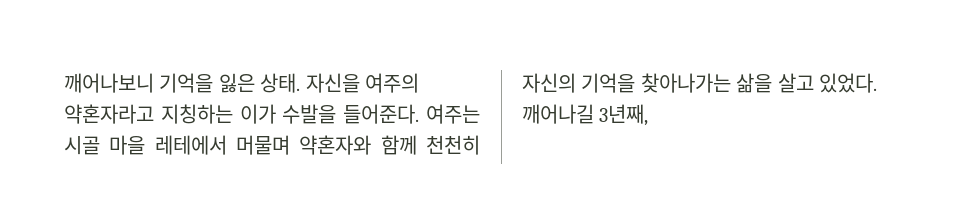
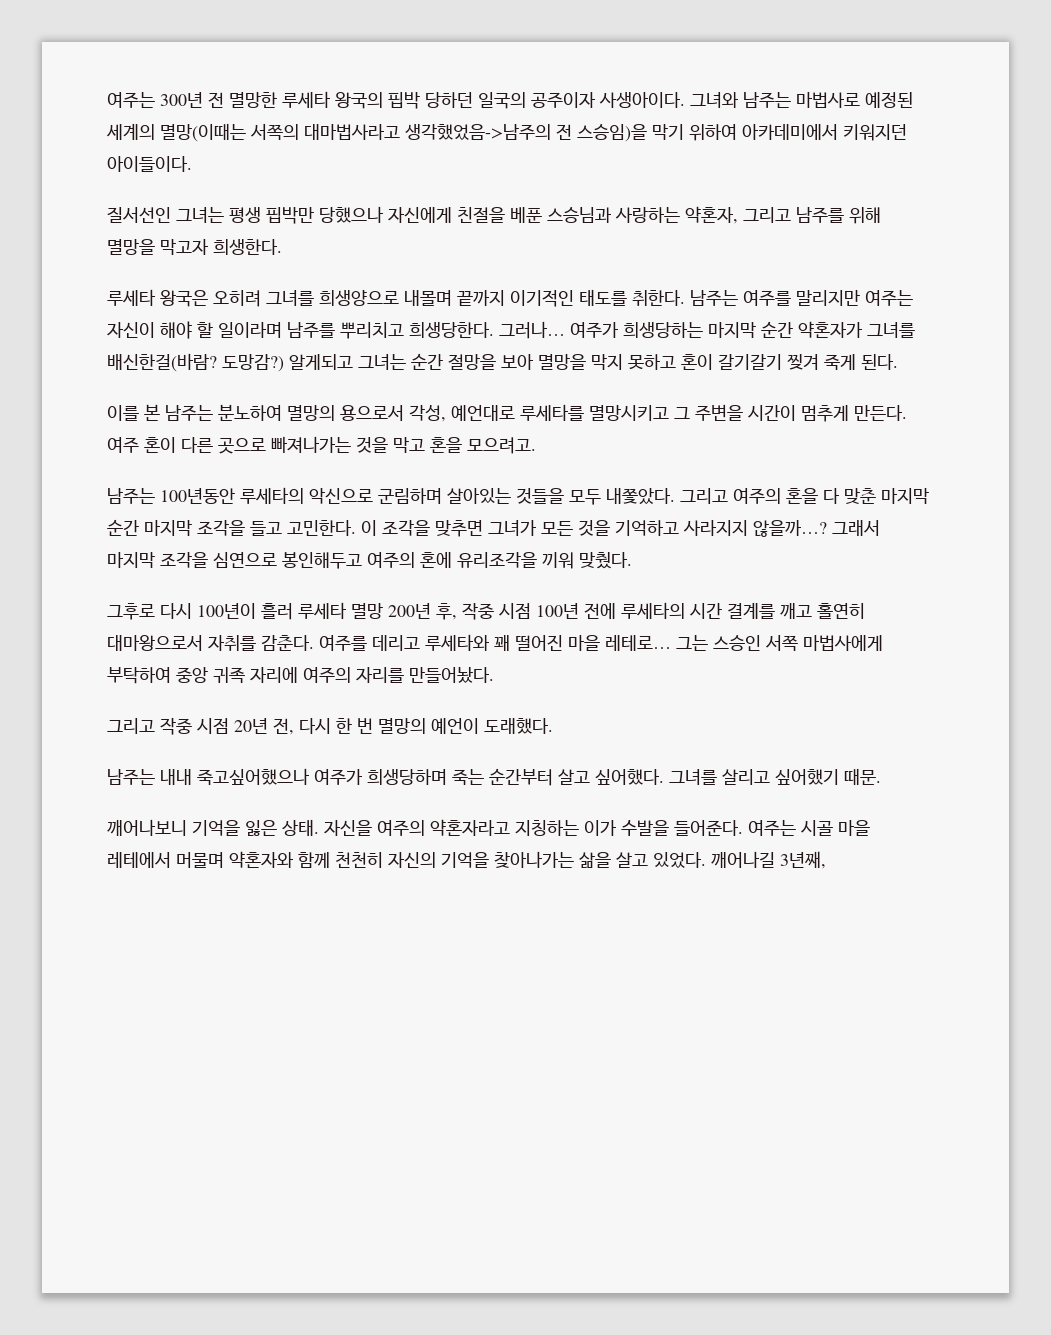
(64, 83) none -> [107,91,913,109] [106,123,907,142] [107,156,192,172] [107,206,881,224] [107,239,282,255] [107,289,913,307] [107,321,915,339] [107,353,898,372] [107,404,907,422] [107,436,536,454] [107,487,929,505] [107,519,880,537] [107,552,632,569] [107,602,865,620] [107,634,883,652] [107,667,494,684] [107,717,553,735] [107,768,881,786] 여주는 300년 전 멸망한 루세타 왕국의 핍박 당하던 일국의 공주이자 사생아이다. 그녀와 남주는 마법사로 예정된 세계의 멸망(이때는 서쪽의 대마법사라고 생각했었음->남주의 전 스승임)을 막기 위하여 아카데미에서 키워지던 아이들이다. // 질서선인 그녀는 평생 핍박만 당했으나 자신에게 친절을 베푼 스승님과 사랑하는 약혼자, 그리고 남주를 위해 멸망을 막고자 희생한다. // 루세타 왕국은 오히려 그녀를 희생양으로 내몰며 끝까지 이기적인 태도를 취한다. 남주는 여주를 말리지만 여주는 자신이 해야 할 일이라며 남주를 뿌리치고 희생당한다. 그러나… 여주가 희생당하는 마지막 순간 약혼자가 그녀를 배신한걸(바람? 도망감?) 알게되고 그녀는 순간 절망을 보아 멸망을 막지 못하고 혼이 갈기갈기 찢겨 죽게 된다. // 이를 본 남주는 분노하여 멸망의 용으로서 각성, 예언대로 루세타를 멸망시키고 그 주변을 시간이 멈추게 만든다. 여주 혼이 다른 곳으로 빠져나가는 것을 막고 혼을 모으려고. // 남주는 100년동안 루세타의 악신으로 군림하며 살아있는 것들을 모두 내쫓았다. 그리고 여주의 혼을 다 맞춘 마지막 순간 마지막 조각을 들고 고민한다. 이 조각을 맞추면 그녀가 모든 것을 기억하고 사라지지 않을까…? 그래서 마지막 조각을 심연으로 봉인해두고 여주의 혼에 유리조각을 끼워 맞췄다. // 그후로 다시 100년이 흘러 루세타 멸망 200년 후, 작중 시점 100년 전에 루세타의 시간 결계를 깨고 홀연히 대마왕으로서 자취를 감춘다. 여주를 데리고 루세타와 꽤 떨어진 마을 레테로… 그는 스승인 서쪽 마법사에게 부탁하여 중앙 귀족 자리에 여주의 자리를 만들어놨다. // 그리고 작중 시점 20년 전, 다시 한 번 멸망의 예언이 도래했다. // 남주는 내내 죽고싶어했으나 여주가 희생당하며 죽는 순간부터 살고 싶어했다. 그녀를 살리고 싶어했기 때문. //

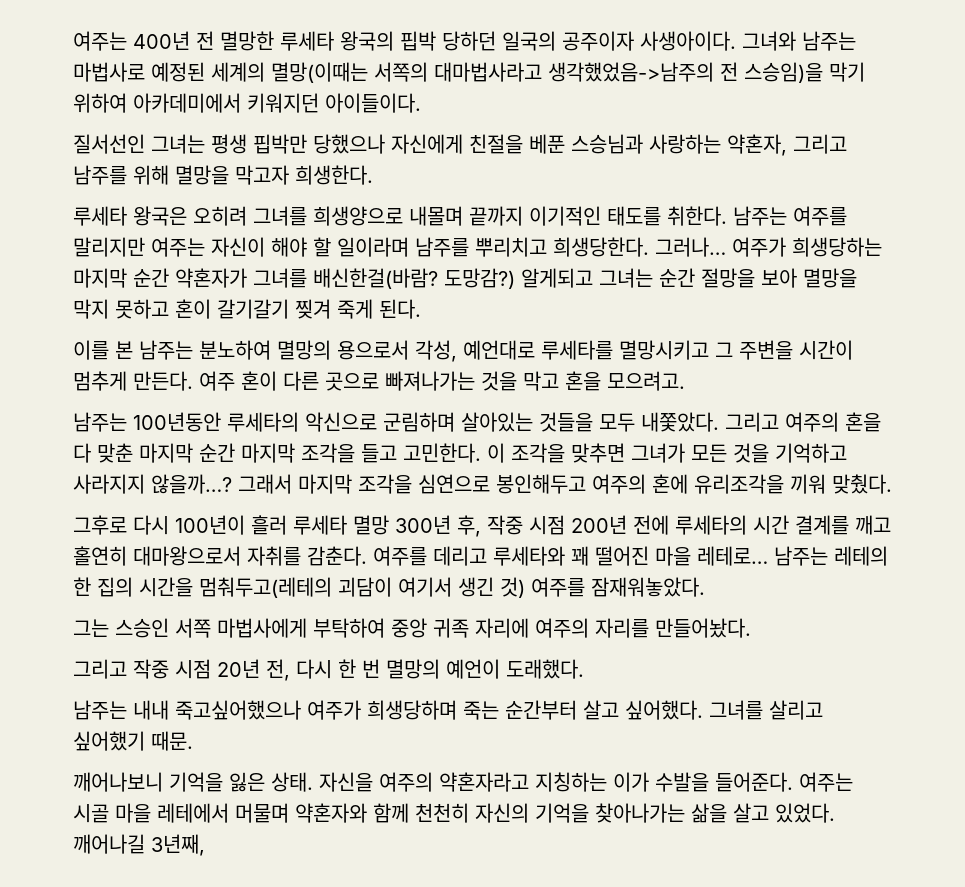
[107,92,203,108] 여주는 300년 -> [73,31,190,51] 여주는 400년
[388,603,431,619] 200년 -> [395,515,451,534] 300년
[536,603,579,619] 100년 -> [571,515,627,534] 200년
(671, 643) none -> [774,546,888,566] [73,577,705,598] 남주는 레테의 한 집의 시간을 멈춰두고(레테의 괴담이 여기서 생긴 것) 여주를 잠재워놓았다. //

